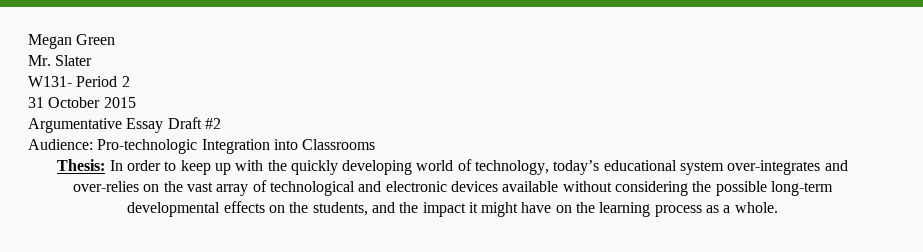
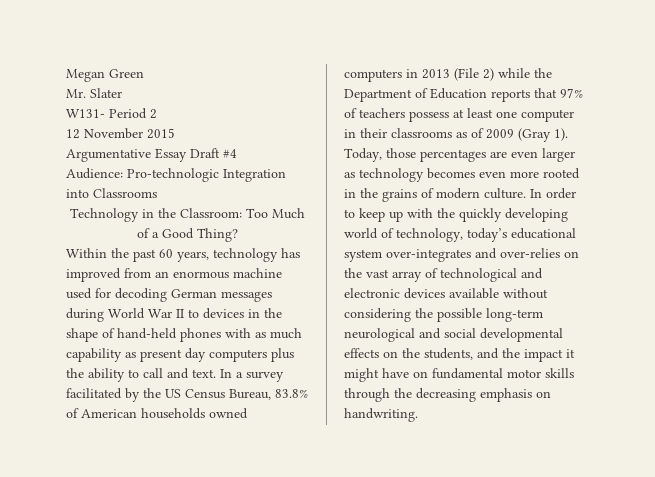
[28,97,101,108] 31 October -> [66,128,143,139] 12 November
[204,118,221,129] #2 -> [223,149,237,158] #4
[57,159,106,171] Thesis: -> [69,208,305,222] [136,228,238,242] [66,248,300,262] [66,268,282,282] [66,288,272,302] [66,308,282,322] [66,328,302,342] [66,348,294,362] [66,368,284,382] [66,388,308,402] [66,408,248,419] [344,68,552,82] [344,88,583,102] [344,108,574,122] [344,128,568,142] [344,148,575,162] [344,168,580,182] [344,188,526,202] Technology in the Classroom: Too Much of a Good Thing? // Within the past 60 years, technology has improved from an enormous machine used for decoding German messages during World War II to devices in the shape of hand-held phones with as much capability as present day computers plus the ability to call and text. In a survey facilitated by the US Census Bureau, 83.8% of American households owned computers in 2013 (File 2) while the Department of Education reports that 97% of teachers possess at least one computer in their classrooms as of 2009 (Gray 1). Today, those percentages are even larger as technology becomes even more rooted in the grains of modern culture.
(833, 188) none -> [344,328,476,342] neurological and social
[576,202,778,217] the learning process as a whole. -> [432,368,574,379] [344,388,551,402] [344,408,418,422] fundamental motor skills through the decreasing emphasis on handwriting.

